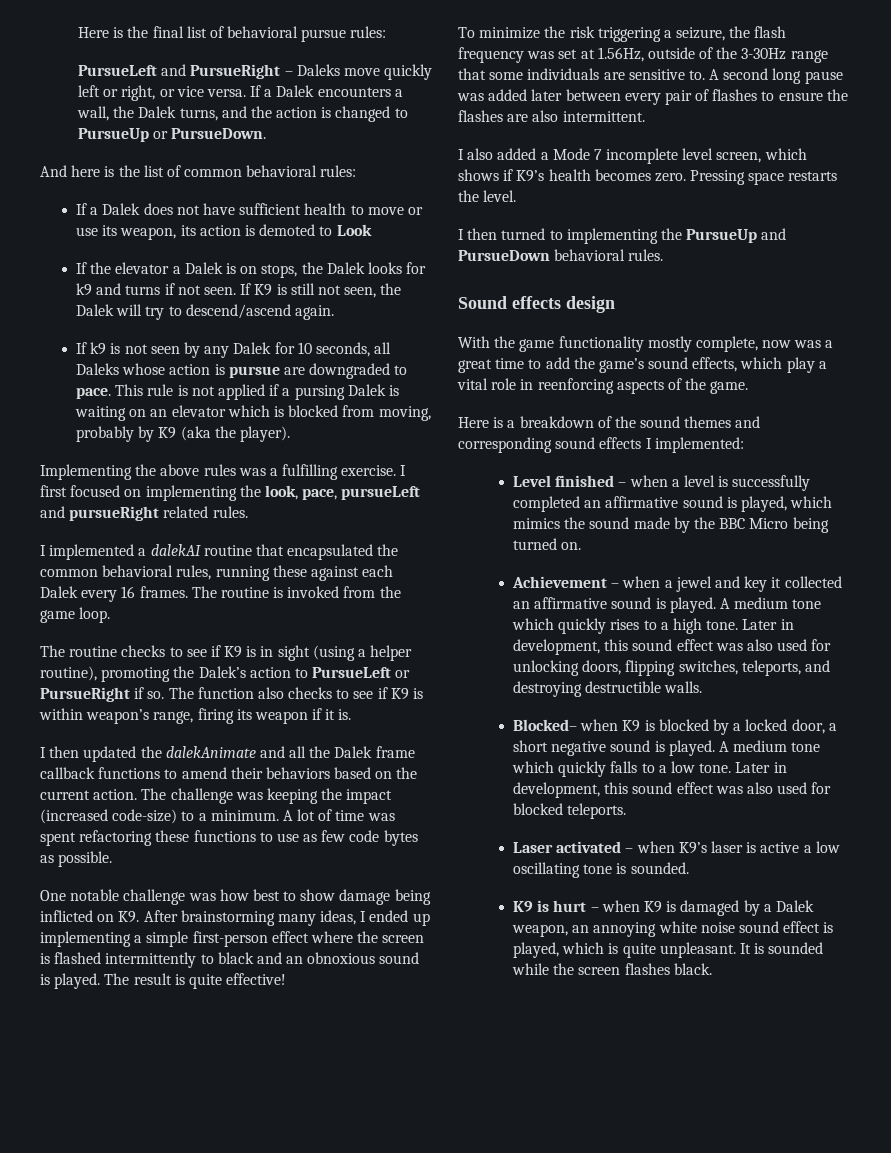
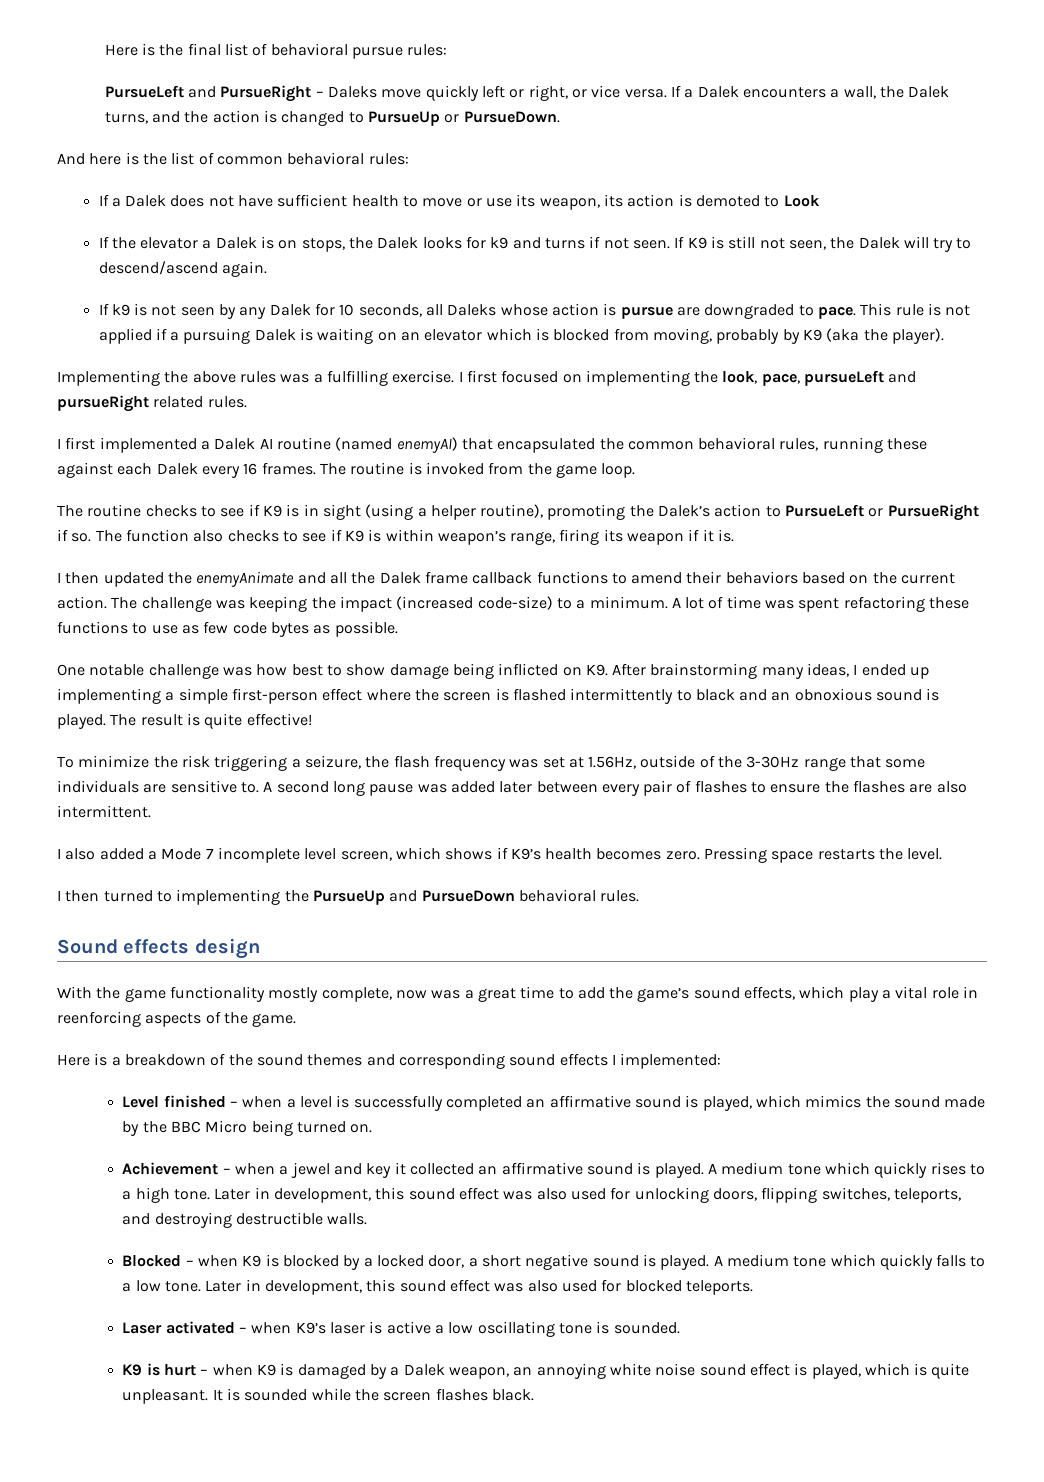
[294,385,345,400] pursing -> [183,328,251,344] pursuing
(46, 550) none -> [65,437,96,450] first
[150,544,252,556] dalekAI routine -> [214,437,458,453] Dalek AI routine (named enemyAI)
[165,746,256,758] dalekAnimate -> [196,571,295,587] enemyAnimate
[513,719,578,731] Blocked– -> [122,1255,194,1267] Blocked –

